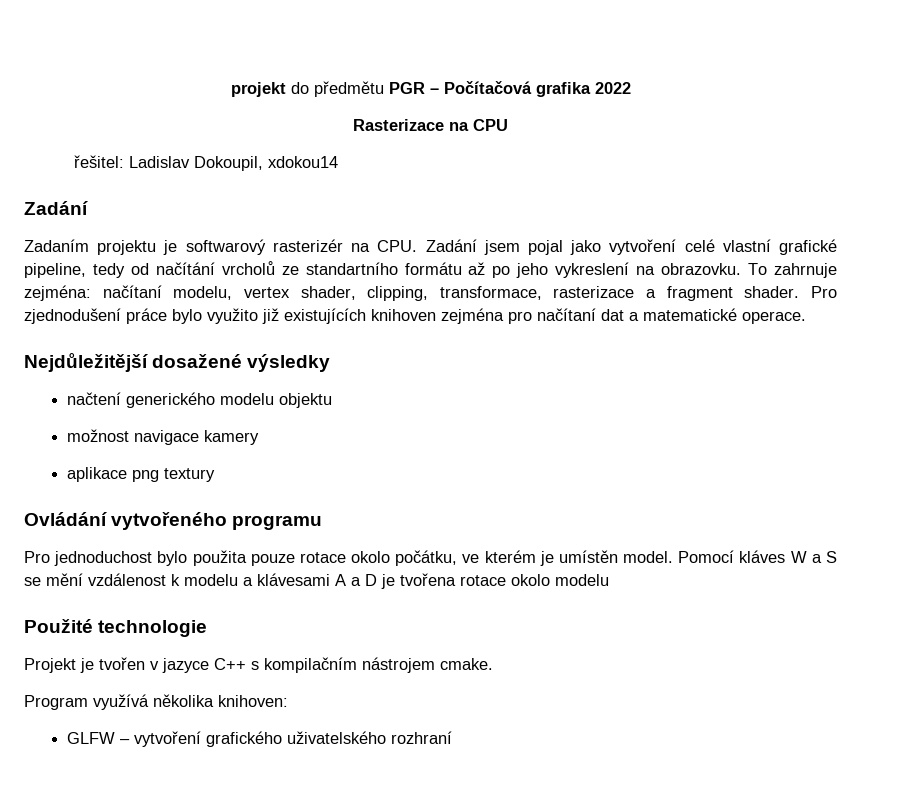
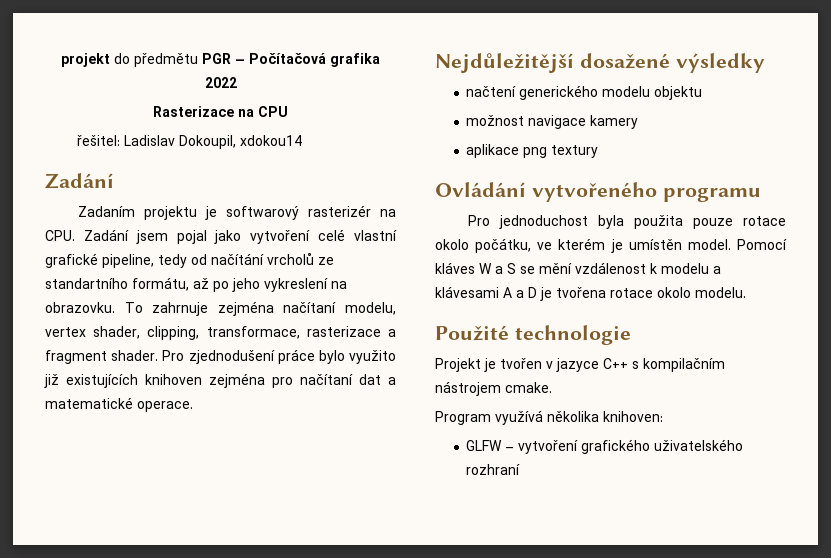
[404,262,462,275] formátu -> [132,277,189,291] formátu,
[24,285,91,301] zejména: -> [217,301,274,316] zejména
[157,551,188,566] bylo -> [598,215,625,229] byla
[555,574,609,586] modelu -> [695,287,746,298] modelu.

